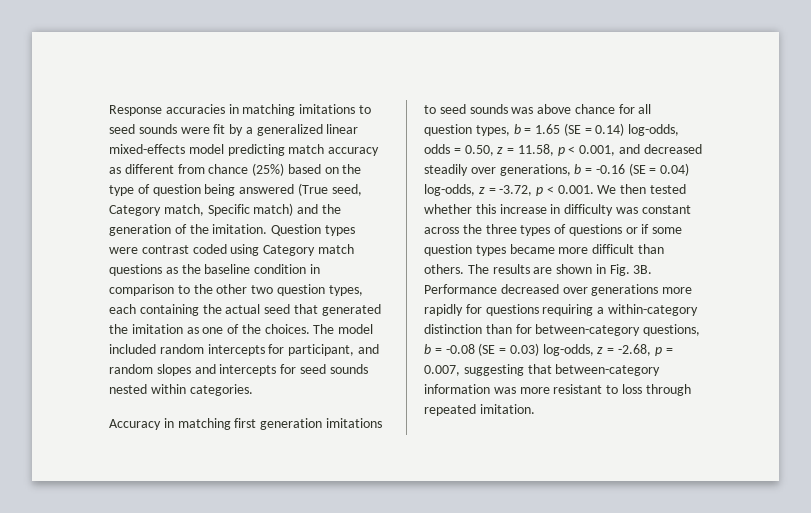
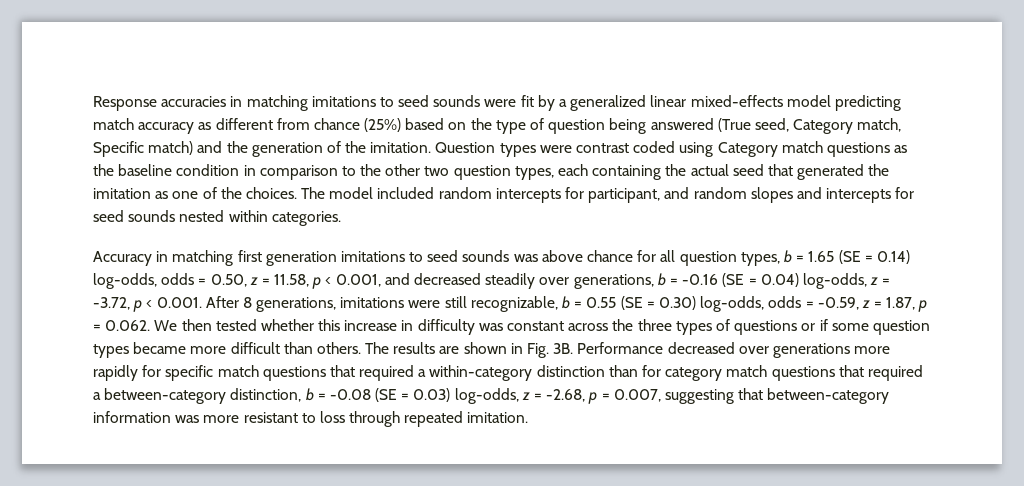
(594, 189) none -> [205,296,928,312] [93,320,151,331] After 8 generations, imitations were still recognizable, b = 0.55 (SE = 0.30) log-odds, odds = -0.59, z = 1.87, p = 0.062.
[485,304,594,316] questions requiring -> [165,365,415,381] specific match questions that required
[535,324,701,336] between-category questions, -> [665,365,923,381] [93,388,302,404] category match questions that required a between-category distinction,

